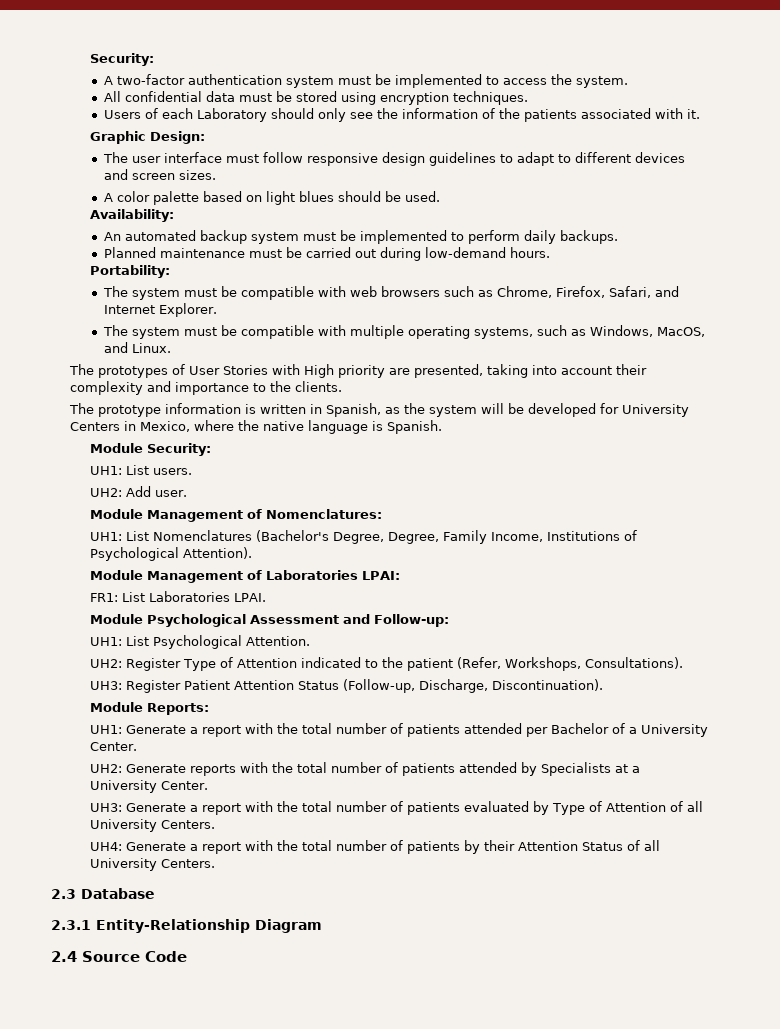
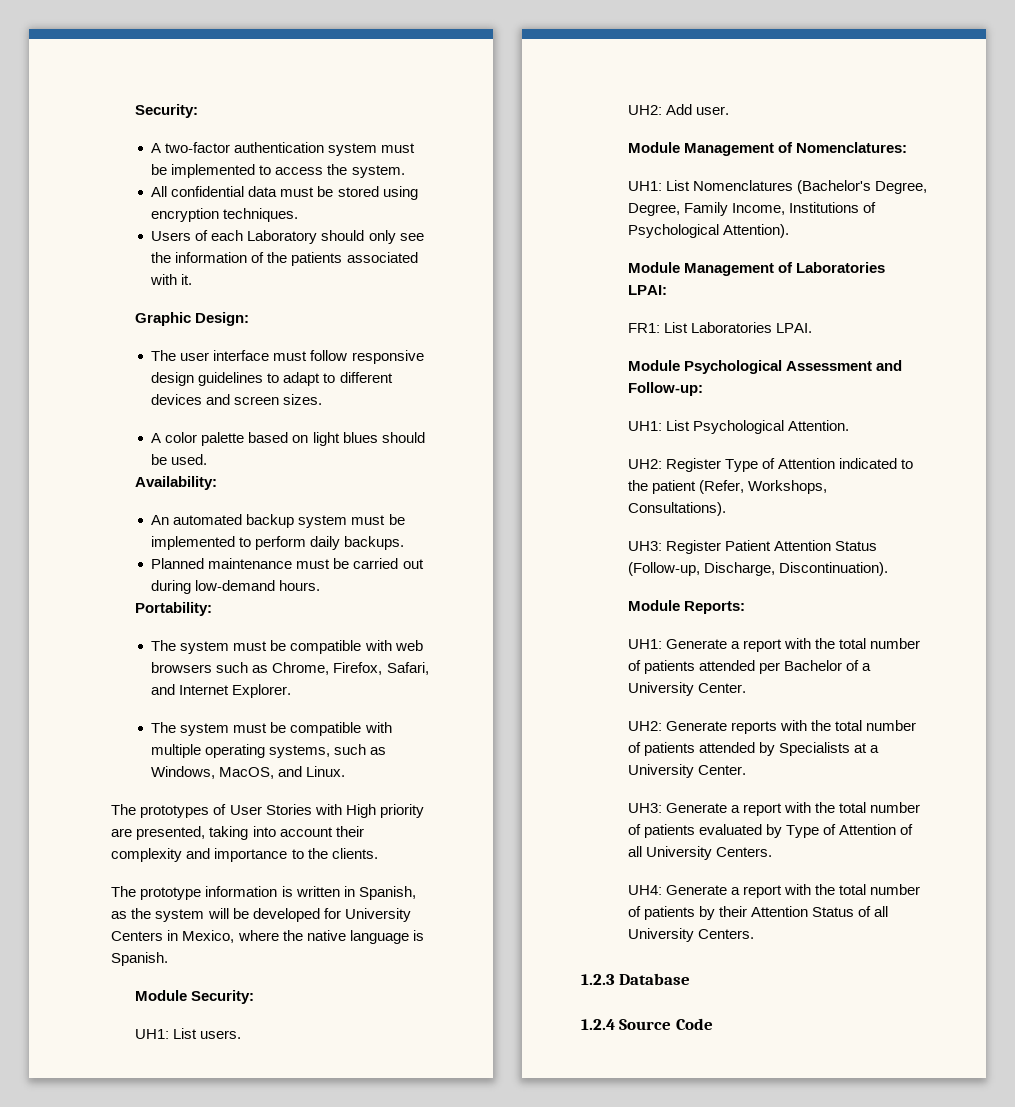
[51,889,76,899] 2.3 -> [581,974,615,985] 1.2.3
[51,919,322,933] [51,951,77,962] 2.3.1 Entity-Relationship Diagram // 2.4 -> [581,1019,615,1030] 1.2.4

